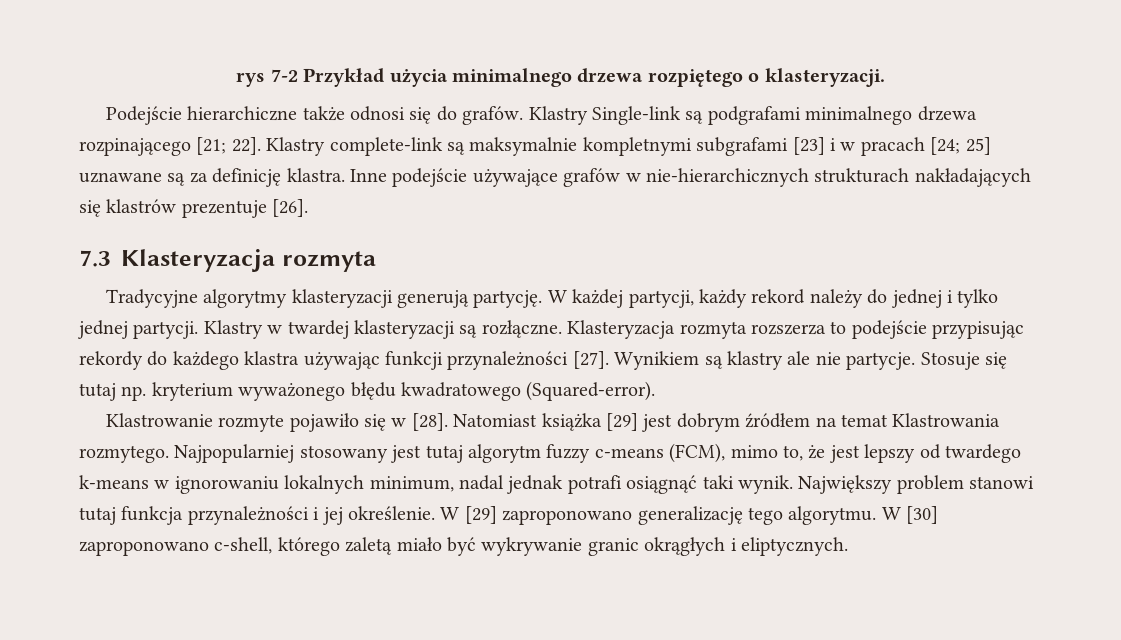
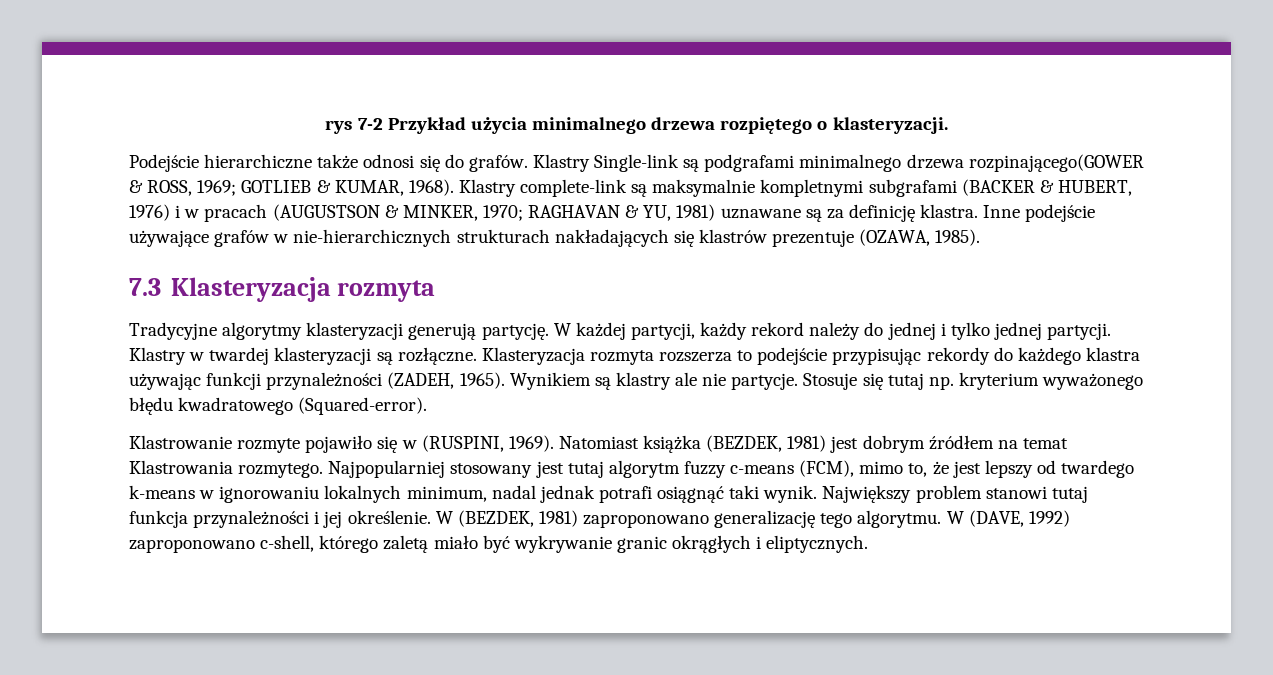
[79,137,261,156] rozpinającego [21; 22]. -> [968,154,1144,172] [129,179,454,196] rozpinającego(GOWER & ROSS, 1969; GOTLIEB & KUMAR, 1968).
[792,137,991,156] [23] i w pracach [24; 25] -> [961,179,1132,196] [129,204,716,222] (BACKER & HUBERT, 1976) i w pracach (AUGUSTSON & MINKER, 1970; RAGHAVAN & YU, 1981)
[272,199,309,217] [26]. -> [859,229,981,246] (OZAWA, 1985).
[572,351,609,369] [27]. -> [387,372,505,389] (ZADEH, 1965).
[411,413,638,431] [28]. Natomiast książka [29] -> [421,435,827,453] (RUSPINI, 1969). Natomiast książka (BEZDEK, 1981)
[464,506,497,524] [29] -> [457,510,578,527] (BEZDEK, 1981)
[906,506,939,524] [30] -> [968,510,1070,527] (DAVE, 1992)

